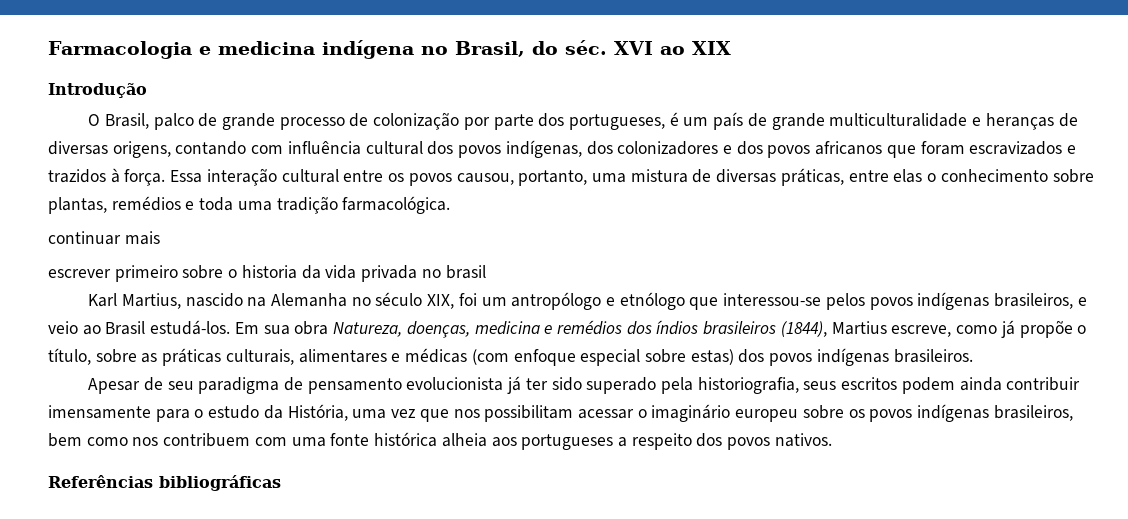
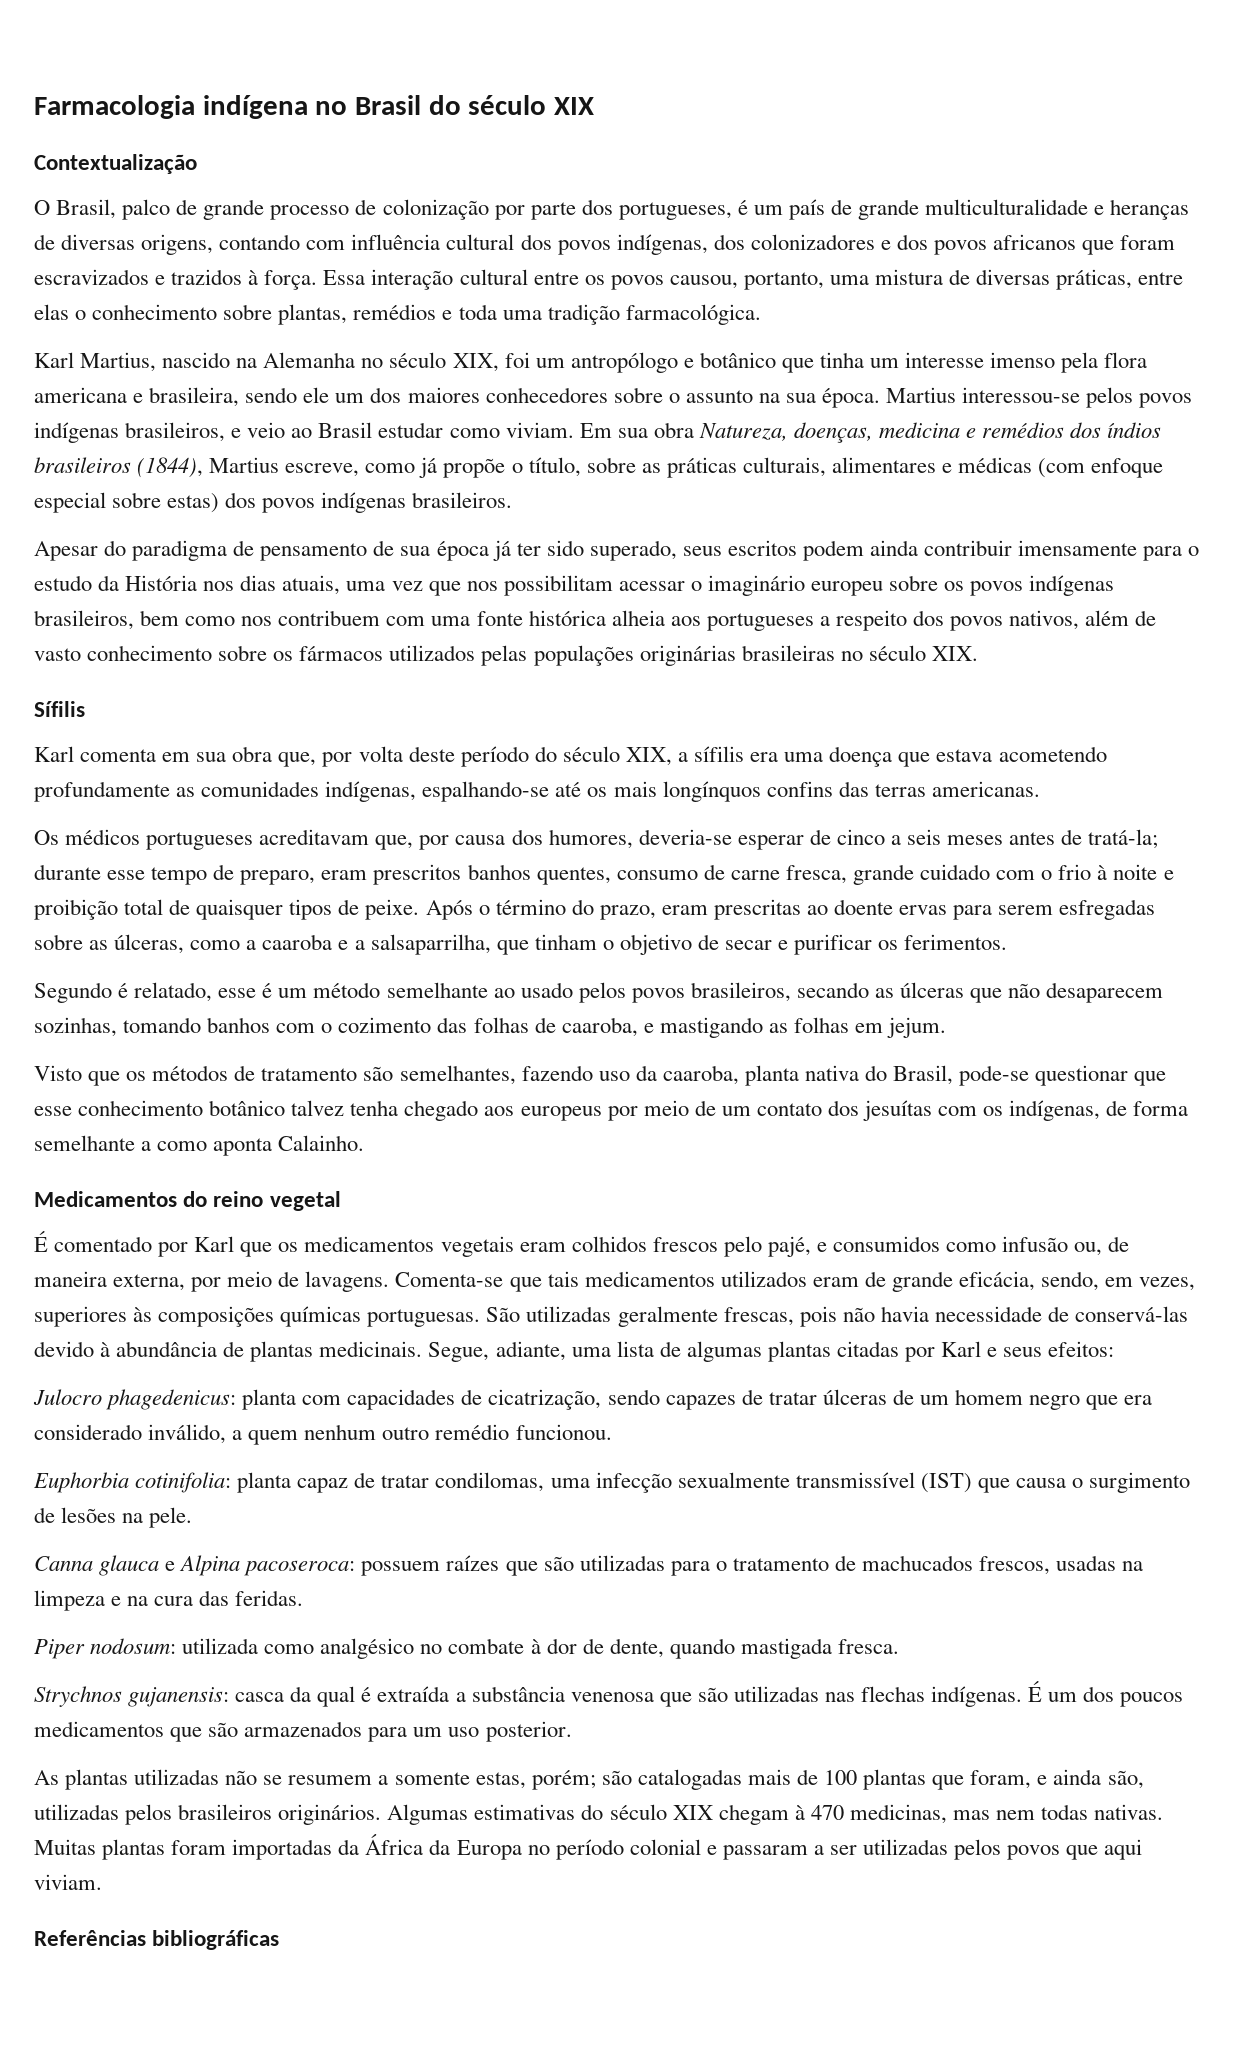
[198,40,685,59] e medicina indígena no Brasil, do séc. XVI ao -> [202,95,547,119] indígena no Brasil do século
[48,83,147,98] Introdução -> [34,154,197,174] Contextualização
[48,231,160,245] [48,265,486,282] // continuar mais // escrever primeiro sobre o historia da vida privada no brasil -> (761, 314) none
[619,292,719,310] etnólogo que -> [699,352,1148,373] [34,387,957,408] botânico que tinha um interesse imenso pela flora americana e brasileira, sendo ele um dos maiores conhecedores sobre o assunto na sua época. Martius
[150,320,231,335] estudá-los. -> [378,422,574,438] estudar como viviam.
[143,377,194,391] de seu -> [104,540,127,556] do
[406,376,799,394] evolucionista já ter sido superado pela historiografia, -> [373,540,677,561] de sua época já ter sido superado,
[287,404,348,421] História, -> [125,575,341,595] História nos dias atuais,
[774,433,832,447] nativos. -> [1009,610,1157,630] [34,645,978,666] [34,701,85,717] [34,746,1107,767] [34,781,1040,802] [34,829,1159,850] [34,864,1174,885] [34,899,1156,920] [34,934,1008,955] [34,982,1164,1003] [34,1017,947,1038] [34,1065,1167,1086] [34,1100,1189,1121] [34,1135,365,1156] [34,1191,341,1211] [34,1231,1130,1257] [34,1271,1196,1292] [34,1306,1189,1327] [34,1341,1115,1362] [33,1389,1153,1410] [34,1424,612,1445] [33,1472,1191,1493] [34,1507,193,1528] [34,1555,1144,1576] [34,1590,304,1611] [34,1638,899,1659] [34,1681,1184,1707] [34,1721,572,1742] [34,1769,1144,1790] [34,1804,1164,1825] [34,1833,1143,1860] [34,1874,102,1890] nativos, além de vasto conhecimento sobre os fármacos utilizados pelas populações originárias brasileiras no século XIX. // Sífilis // Karl comenta em sua obra que, por volta deste período do século XIX, a sífilis era uma doença que estava acometendo profundamente as comunidades indígenas, espalhando-se até os mais longínquos confins das terras americanas. // Os médicos portugueses acreditavam que, por causa dos humores, deveria-se esperar de cinco a seis meses antes de tratá-la; durante esse tempo de preparo, eram prescritos banhos quentes, consumo de carne fresca, grande cuidado com o frio à noite e proibição total de quaisquer tipos de peixe. Após o término do prazo, eram prescritas ao doente ervas para serem esfregadas sobre as úlceras, como a caaroba e a salsaparrilha, que tinham o objetivo de secar e purificar os ferimentos. // Segundo é relatado, esse é um método semelhante ao usado pelos povos brasileiros, secando as úlceras que não desaparecem sozinhas, tomando banhos com o cozimento das folhas de caaroba, e mastigando as folhas em jejum. // Visto que os métodos de tratamento são semelhantes, fazendo uso da caaroba, planta nativa do Brasil, pode-se questionar que esse conhecimento botânico talvez tenha chegado aos europeus por meio de um contato dos jesuítas com os indígenas, de forma semelhante a como aponta Calainho. // Medicamentos do reino vegetal // É comentado por Karl que os medicamentos vegetais eram colhidos frescos pelo pajé, e consumidos como infusão ou, de maneira externa, por meio de lavagens. Comenta-se que tais medicamentos utilizados eram de grande eficácia, sendo, em vezes, superiores às composições químicas portuguesas. São utilizadas geralmente frescas, pois não havia necessidade de conservá-las devido à abundância de plantas medicinais. Segue, adiante, uma lista de algumas plantas citadas por Karl e seus efeitos: // Julocro phagedenicus: planta com capacidades de cicatrização, sendo capazes de tratar úlceras de um homem negro que era considerado inválido, a quem nenhum outro remédio funcionou. // Euphorbia cotinifolia: planta capaz de tratar condilomas, uma infecção sexualmente transmissível (IST) que causa o surgimento de lesões na pele. // Canna glauca e Alpina pacoseroca: possuem raízes que são utilizadas para o tratamento de machucados frescos, usadas na limpeza e na cura das feridas. // Piper nodosum: utilizada como analgésico no combate à dor de dente, quando mastigada fresca. // Strychnos gujanensis: casca da qual é extraída a substância venenosa que são utilizadas nas flechas indígenas. É um dos poucos medicamentos que são armazenados para um uso posterior. // As plantas utilizadas não se resumem a somente estas, porém; são catalogadas mais de 100 plantas que foram, e ainda são, utilizadas pelos brasileiros originários. Algumas estimativas do século XIX chegam à 470 medicinas, mas nem todas nativas. Muitas plantas foram importadas da África da Europa no período colonial e passaram a ser utilizadas pelos povos que aqui viviam.

